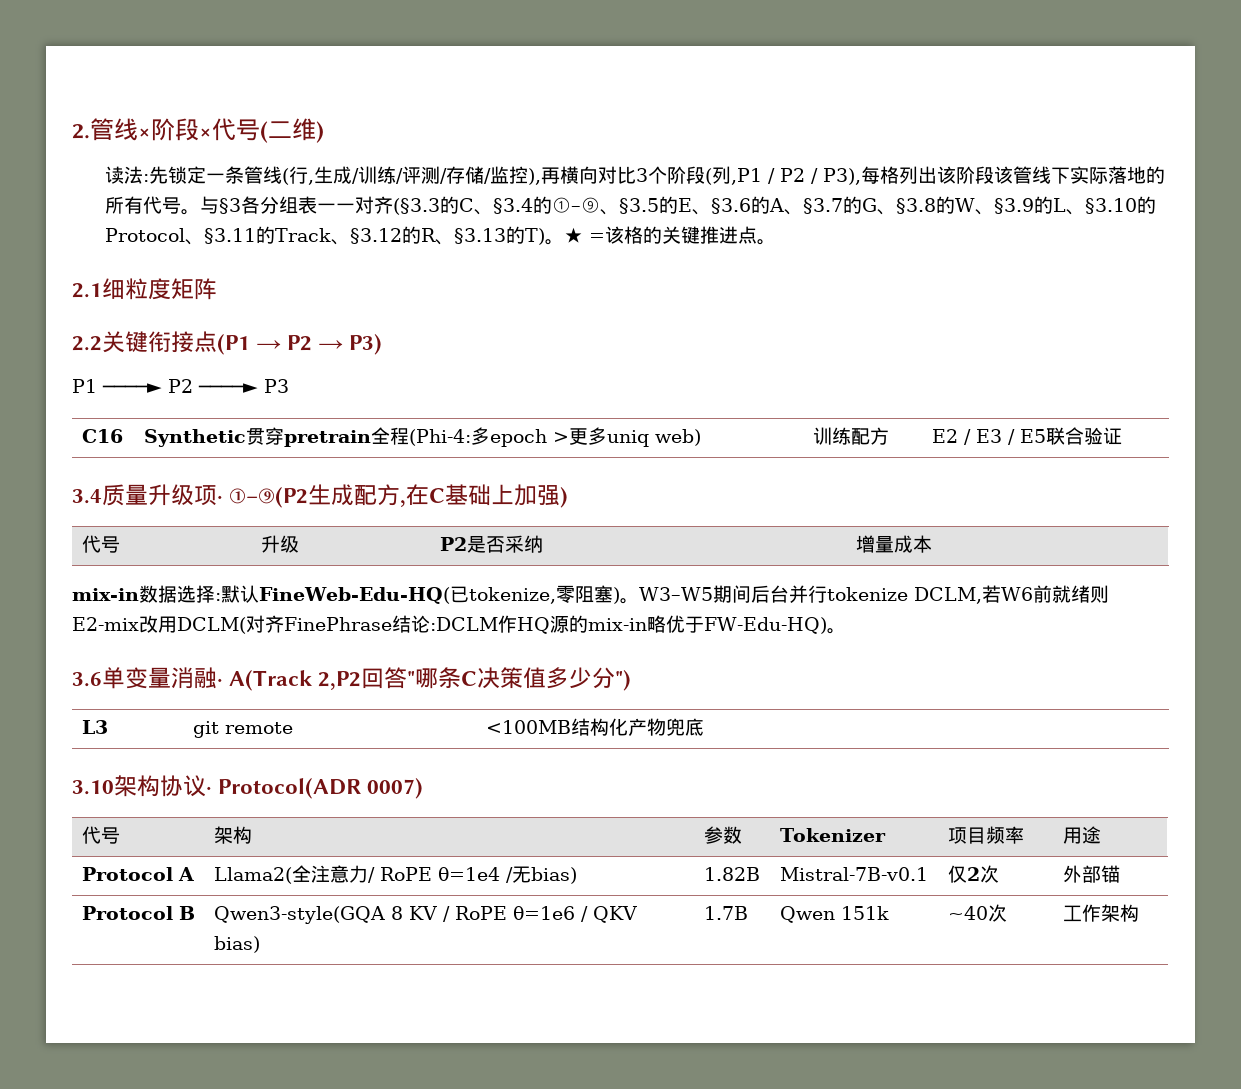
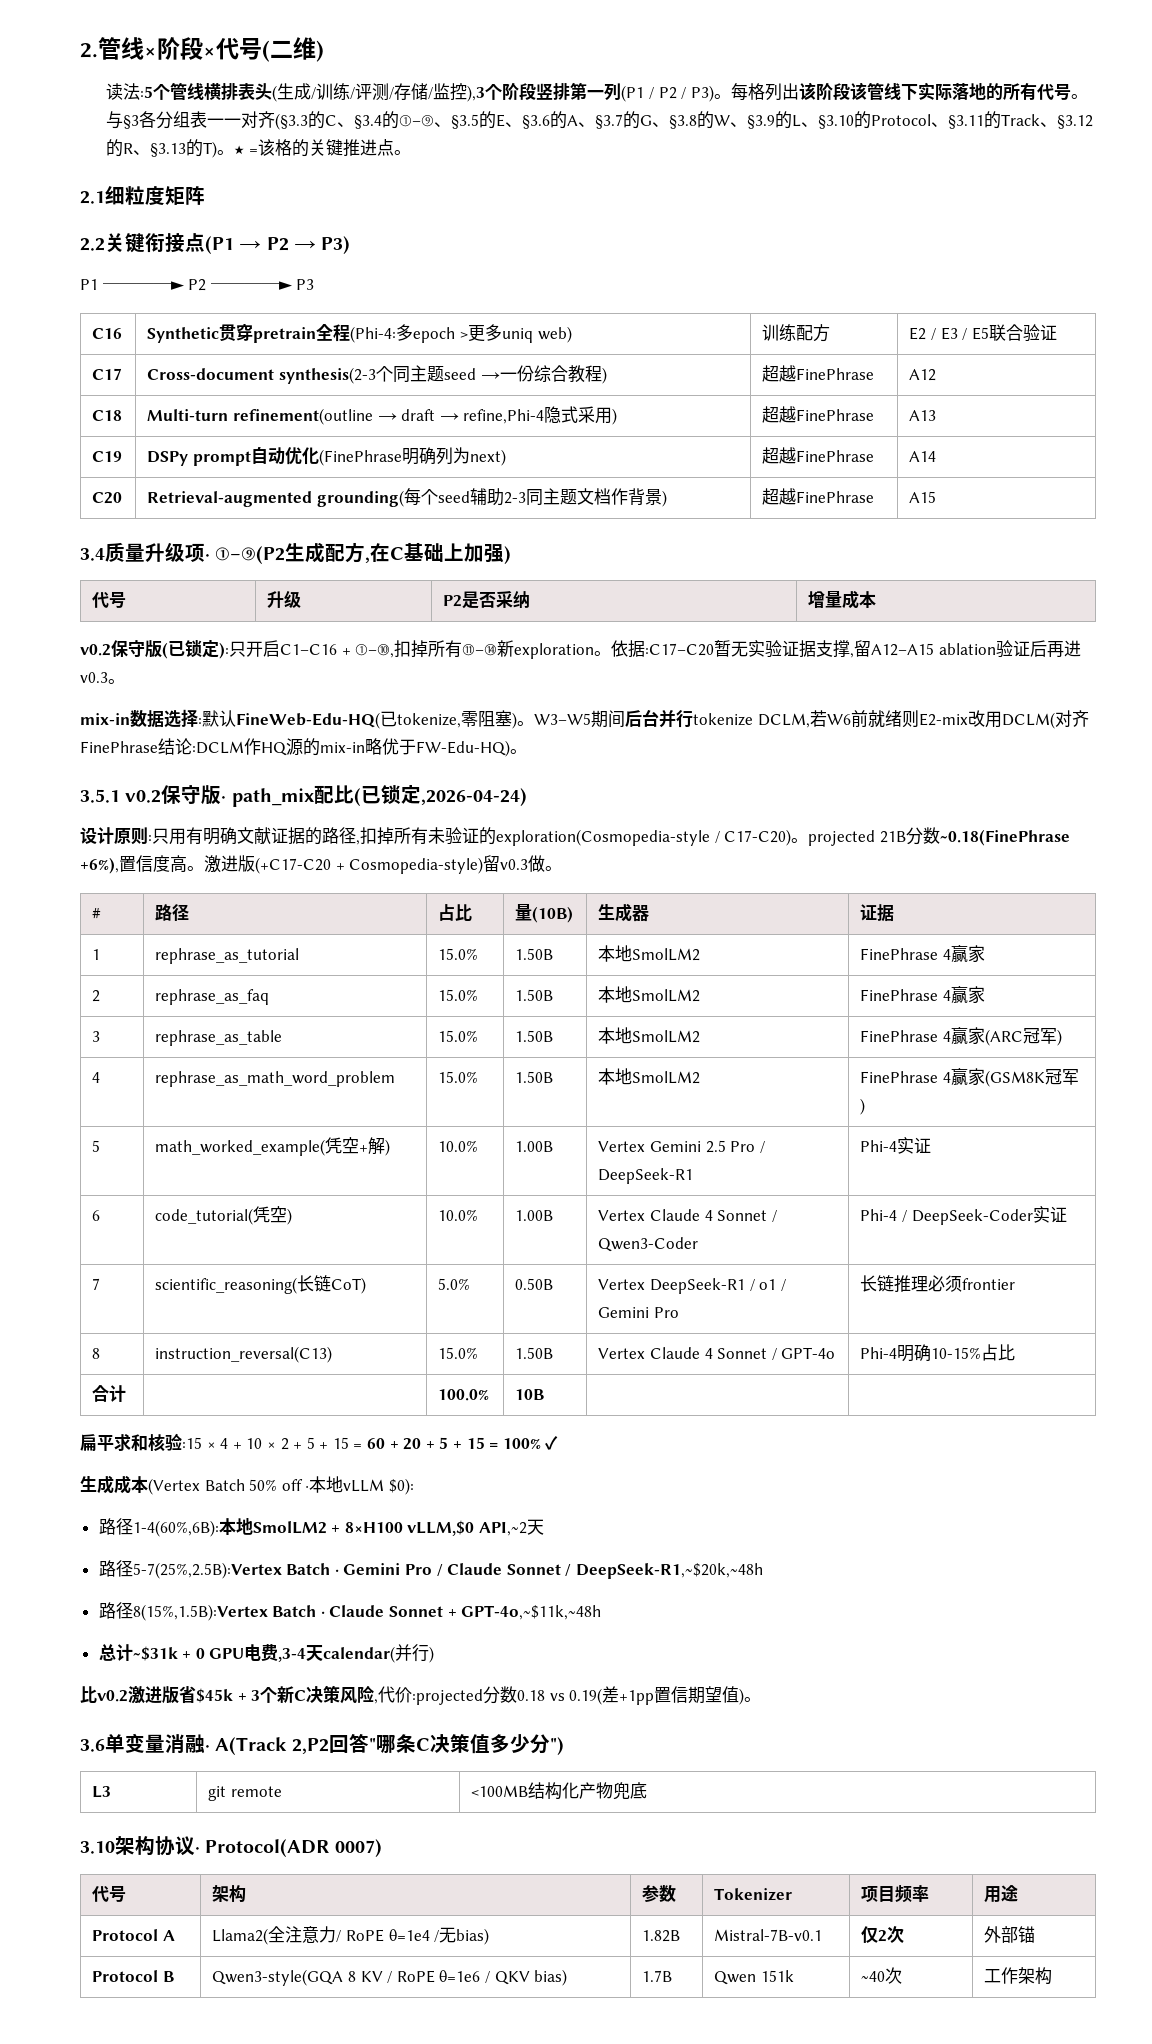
[142,166,314,185] :先锁定一条管线(行, -> [140,82,278,102] :5个管线横排表头(
[527,166,762,185] ),再横向对比3个阶段(列,P1 -> [467,82,645,102] ),3个阶段竖排第一列(P1
[822,168,861,185] P3), -> [690,85,731,102] P3)。
(1122, 436) none -> [92,368,123,380] [147,365,607,384] [762,365,875,382] [909,369,937,381] [92,410,123,421] [147,406,618,425] [762,406,875,423] [909,410,937,421] [92,451,123,462] [147,446,506,466] [762,447,875,464] [909,451,937,462] [92,492,123,504] [147,488,667,507] [762,488,875,505] [909,491,937,503] // C17 | Cross-document synthesis(2-3个同主题seed →一份综合教程) | 超越FinePhrase | A12 // C18 | Multi-turn refinement(outline → draft → refine,Phi-4隐式采用) | 超越FinePhrase | A13 // C19 | DSPy prompt自动优化(FinePhrase明确列为next) | 超越FinePhrase | A14 // C20 | Retrieval-augmented grounding(每个seed辅助2-3同主题文档作背景) | 超越FinePhrase | A15
(932, 544) none -> [80,640,1081,659] [80,672,125,684] // v0.2保守版(已锁定):只开启C1–C16 + ①–⑩,扣掉所有⑪–⑭新exploration。依据:C17–C20暂无实验证据支撑,留A12–A15 ablation验证后再进v0.3。
(846, 631) none -> [80,785,527,807] [80,827,1070,846] [80,855,563,874] [92,908,102,919] [155,904,190,921] [438,904,473,921] [515,904,574,923] [598,903,650,922] [860,904,895,922] [92,949,101,960] [155,948,300,964] [438,948,479,960] [515,948,554,960] [598,945,701,962] [860,945,985,963] [92,990,101,1002] [155,989,270,1005] [438,989,479,1001] [515,989,554,1001] [598,986,701,1003] [860,986,985,1004] [92,1031,101,1042] [155,1030,283,1046] [438,1030,479,1042] [515,1030,554,1042] [598,1027,701,1044] [860,1027,1062,1046] [92,1072,101,1083] [155,1071,396,1087] [438,1071,479,1083] [515,1071,554,1083] [598,1068,701,1085] [860,1068,1079,1087] [860,1098,866,1115] [92,1140,101,1152] [155,1137,391,1156] [438,1140,479,1152] [515,1141,554,1152] [598,1140,765,1153] [598,1168,694,1184] [860,1137,932,1154] [92,1210,101,1221] [155,1206,293,1225] [438,1209,479,1221] [515,1210,554,1221] [598,1209,777,1222] [598,1237,699,1252] [860,1206,1067,1225] [92,1278,101,1290] [155,1275,367,1294] [438,1278,471,1290] [515,1278,554,1290] [598,1278,786,1294] [598,1307,679,1318] [860,1275,1016,1293] [92,1348,101,1359] [155,1346,333,1363] [438,1347,479,1359] [515,1347,554,1359] [598,1347,836,1360] [860,1344,1016,1362] [92,1385,127,1402] [438,1389,490,1401] [515,1389,545,1400] [80,1433,559,1452] [80,1475,414,1495] [98,1518,545,1537] [98,1560,764,1579] [98,1602,602,1621] [98,1644,435,1663] [80,1685,762,1705] // 3.5.1 v0.2保守版· path_mix配比(已锁定,2026-04-24) // 设计原则:只用有明确文献证据的路径,扣掉所有未验证的exploration(Cosmopedia-style / C17-C20)。projected 21B分数~0.18(FinePhrase +6%),置信度高。激进版(+C17-C20 + Cosmopedia-style)留v0.3做。 // # | 路径 | 占比 | 量(10B) | 生成器 | 证据 // 1 | rephrase_as_tutorial | 15.0% | 1.50B | 本地SmolLM2 | FinePhrase 4赢家 // 2 | rephrase_as_faq | 15.0% | 1.50B | 本地SmolLM2 | FinePhrase 4赢家 // 3 | rephrase_as_table | 15.0% | 1.50B | 本地SmolLM2 | FinePhrase 4赢家(ARC冠军) // 4 | rephrase_as_math_word_problem | 15.0% | 1.50B | 本地SmolLM2 | FinePhrase 4赢家(GSM8K冠军) // 5 | math_worked_example(凭空+解) | 10.0% | 1.00B | Vertex Gemini 2.5 Pro / DeepSeek-R1 | Phi-4实证 // 6 | code_tutorial(凭空) | 10.0% | 1.00B | Vertex Claude 4 Sonnet / Qwen3-Coder | Phi-4 / DeepSeek-Coder实证 // 7 | scientific_reasoning(长链CoT) | 5.0% | 0.50B | Vertex DeepSeek-R1 / o1 / Gemini Pro | 长链推理必须frontier // 8 | instruction_reversal(C13) | 15.0% | 1.50B | Vertex Claude 4 Sonnet / GPT-4o | Phi-4明确10-15%占比 // 合计 | | 100.0% | 10B | | // 扁平求和核验:15 × 4 + 10 × 2 + 5 + 15 = 60 + 20 + 5 + 15 = 100% ✓ // 生成成本(Vertex Batch 50% off ·本地vLLM $0): // 路径1-4(60%,6B):本地SmolLM2 + 8×H100 vLLM,$0 API,~2天 // 路径5-7(25%,2.5B):Vertex Batch · Gemini Pro / Claude Sonnet / DeepSeek-R1,~$20k,~48h // 路径8(15%,1.5B):Vertex Batch · Claude Sonnet + GPT-4o,~$11k,~48h // 总计~$31k + 0 GPU电费,3-4天calendar(并行) // 比v0.2激进版省$45k + 3个新C决策风险,代价:projected分数0.18 vs 0.19(差+1pp置信期望值)。

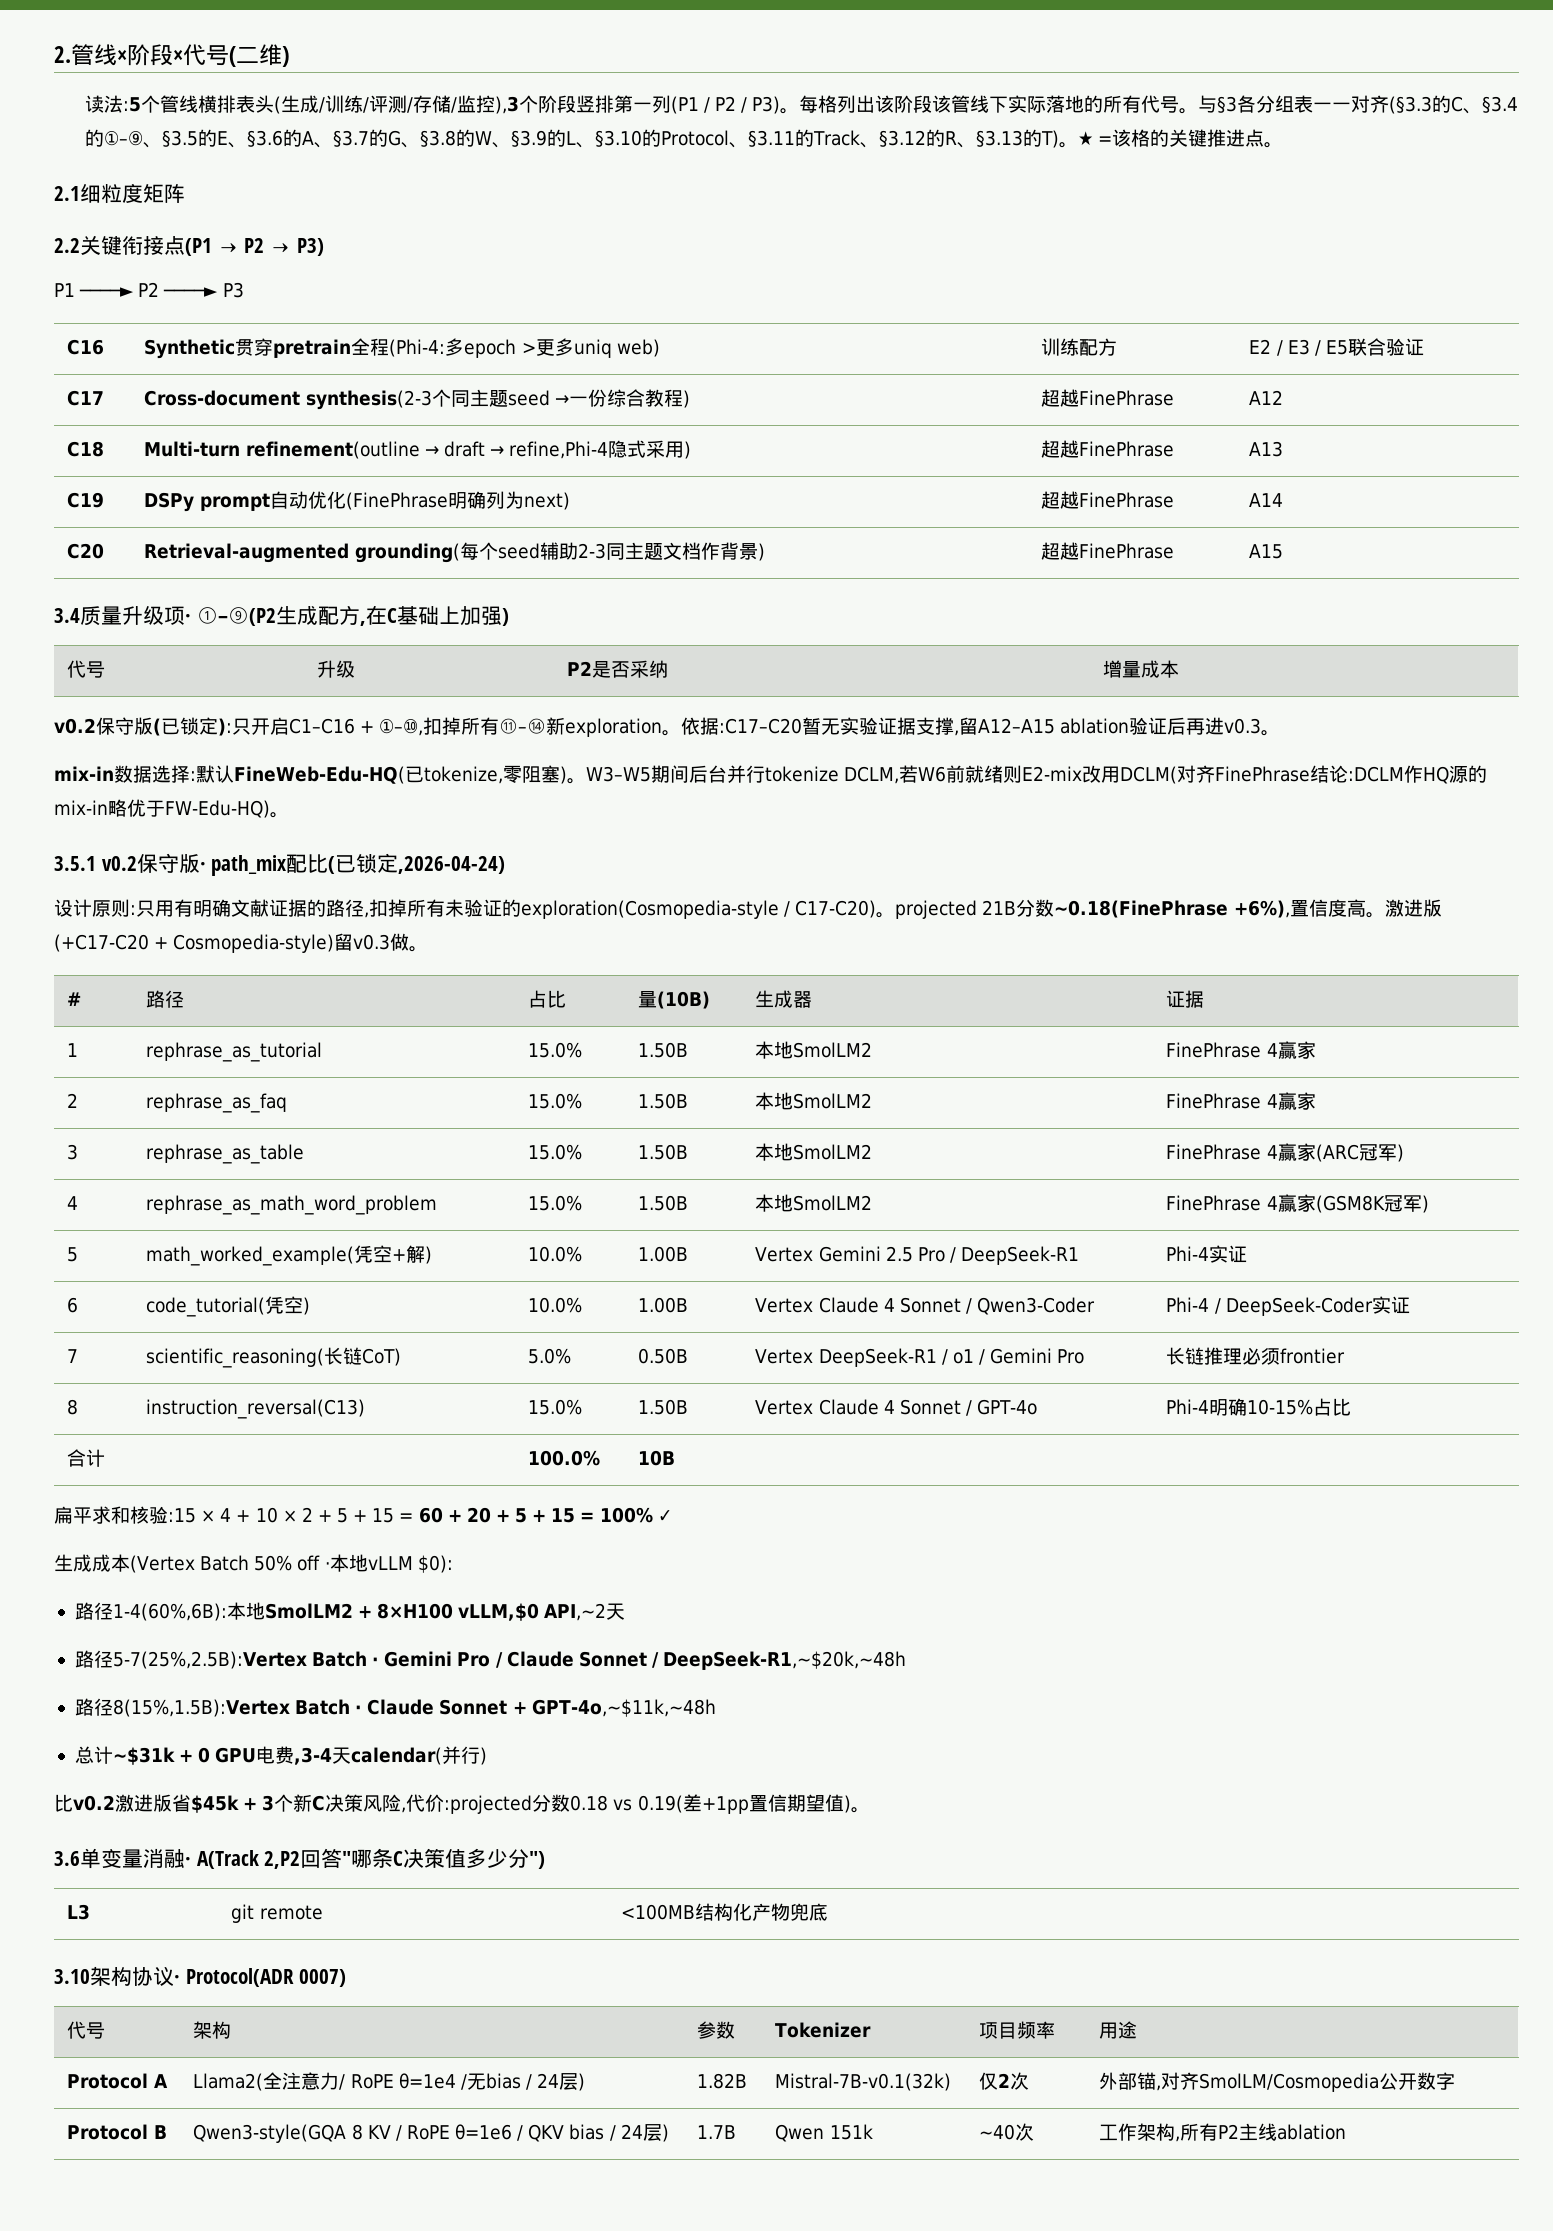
[456,1928,490,1945] bias) -> [485,2073,586,2091] bias / 24层)
[714,1929,823,1941] Mistral-7B-v0.1 -> [775,2073,952,2091] Mistral-7B-v0.1(32k)
(1036, 1934) none -> [1156,2072,1456,2092] ,对齐SmolLM/Cosmopedia公开数字
[534,1969,568,1986] bias) -> [569,2124,669,2142] bias / 24层)
(1053, 1976) none -> [1175,2123,1347,2142] ,所有P2主线ablation

